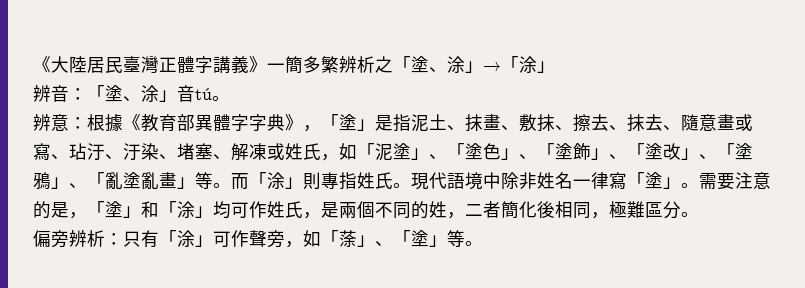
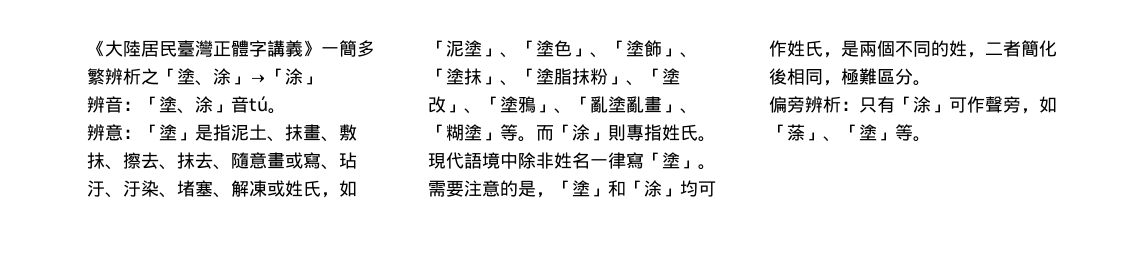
[87,114,321,132] 根據《教育部異體字字典》， -> (141, 134) none
(663, 151) none -> [464,68,680,86] 抹」、「塗脂抹粉」、「塗
(195, 183) none -> [680,108,698,114] [428,124,500,141] 、「糊塗」

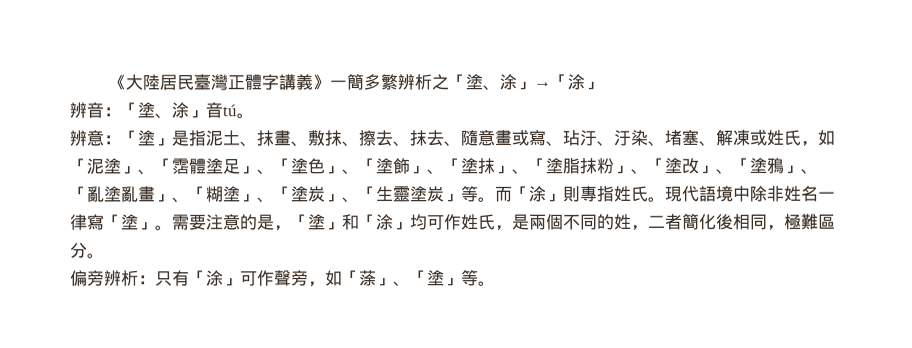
(536, 47) none -> [171,158,291,175] 霑體塗足」、「
(500, 136) none -> [257,186,462,203] 、「塗炭」、「生靈塗炭」

